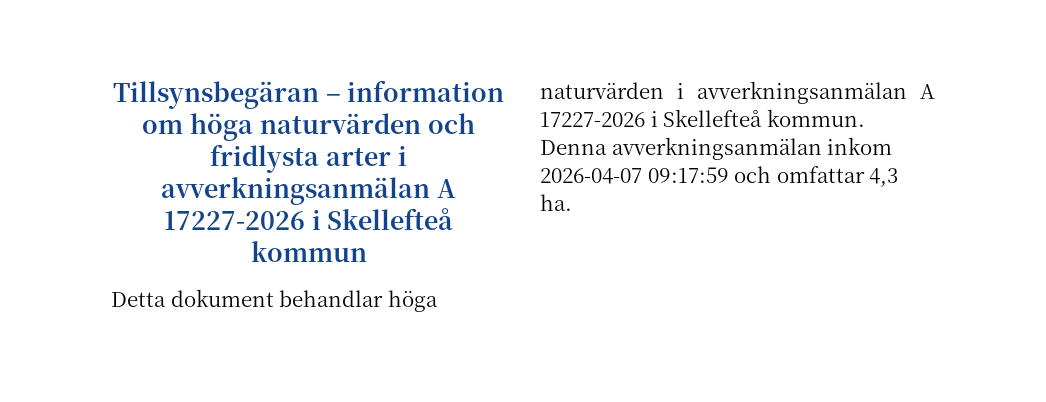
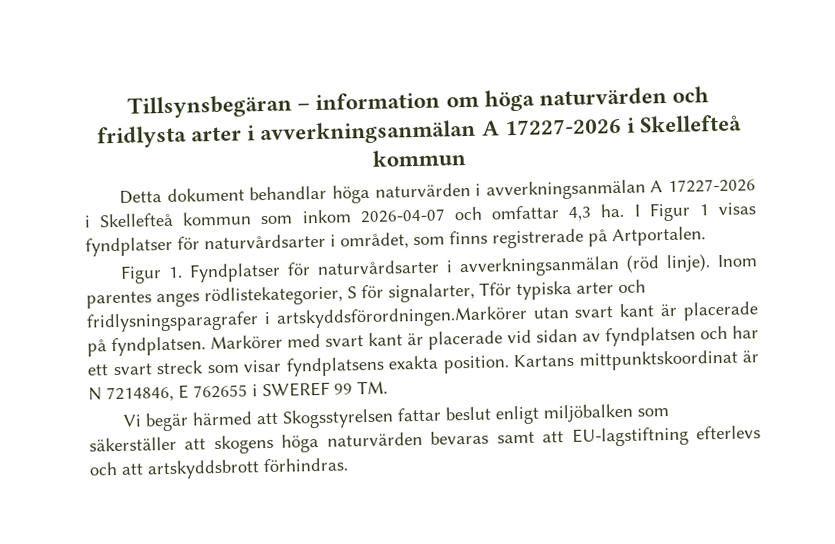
[766,109,865,127] [540,137,822,160] kommun. Denna avverkningsanmälan -> [182,211,294,226] kommun som
[647,167,729,183] 09:17:59 -> (445, 216) none
(572, 202) none -> [633,202,757,222] [85,226,706,257] [120,253,758,284] [86,279,646,309] [86,301,759,333] [87,325,759,357] [87,349,759,377] [88,380,388,403] [123,403,670,432] [89,425,762,455] [89,457,348,480] I Figur 1 visas fyndplatser för naturvårdsarter i området, som finns registrerade på Artportalen. // Figur 1. Fyndplatser för naturvårdsarter i avverkningsanmälan (röd linje). Inom parentes anges rödlistekategorier, S för signalarter, Tför typiska arter och fridlysningsparagrafer i artskyddsförordningen.Markörer utan svart kant är placerade på fyndplatsen. Markörer med svart kant är placerade vid sidan av fyndplatsen och har ett svart streck som visar fyndplatsens exakta position. Kartans mittpunktskoordinat är N 7214846, E 762655 i SWEREF 99 TM. // Vi begär härmed att Skogsstyrelsen fattar beslut enligt miljöbalken som säkerställer att skogens höga naturvärden bevaras samt att EU-lagstiftning efterlevs och att artskyddsbrott förhindras.

